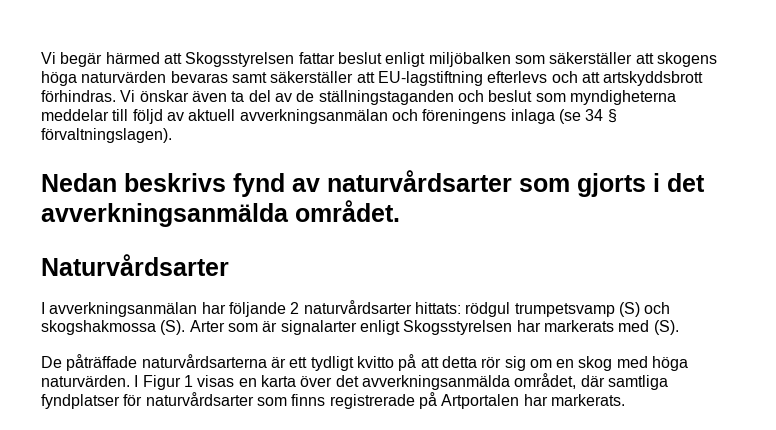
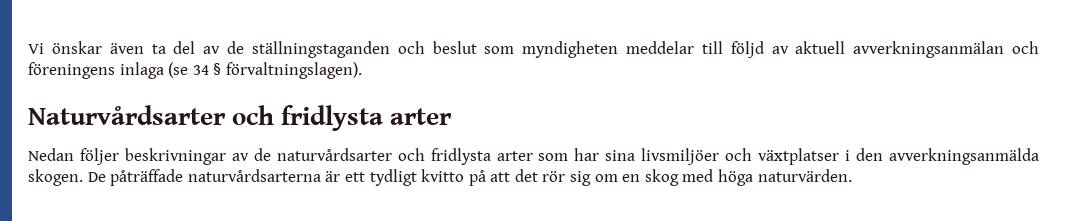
[41,52,717,67] [41,71,704,86] [41,90,136,102] Vi begär härmed att Skogsstyrelsen fattar beslut enligt miljöbalken som säkerställer att skogens höga naturvärden bevaras samt säkerställer att EU-lagstiftning efterlevs och att artskyddsbrott förhindras. Vi -> [28,43,44,54] Vi
[569,90,676,105] myndigheterna -> [522,41,619,58] myndigheten
[41,170,705,197] [41,200,400,227] [41,254,229,276] [41,300,671,317] [41,320,679,335] Nedan beskrivs fynd av naturvårdsarter som gjorts i det avverkningsanmälda området. // Naturvårdsarter // I avverkningsanmälan har följande 2 naturvårdsarter hittats: rödgul trumpetsvamp (S) och skogshakmossa (S). Arter som är signalarter enligt Skogsstyrelsen har markerats med (S). // -> [28,105,453,131] [28,148,1039,165] [28,169,83,186] Naturvårdsarter och fridlysta arter // Nedan följer beskrivningar av de naturvårdsarter och fridlysta arter som har sina livsmiljöer och växtplatser i den avverkningsanmälda skogen.
[441,356,477,368] detta -> [514,169,538,182] det
[134,373,668,390] [41,392,625,409] I Figur 1 visas en karta över det avverkningsanmälda området, där samtliga fyndplatser för naturvårdsarter som finns registrerade på Artportalen har markerats. -> (852, 175) none

